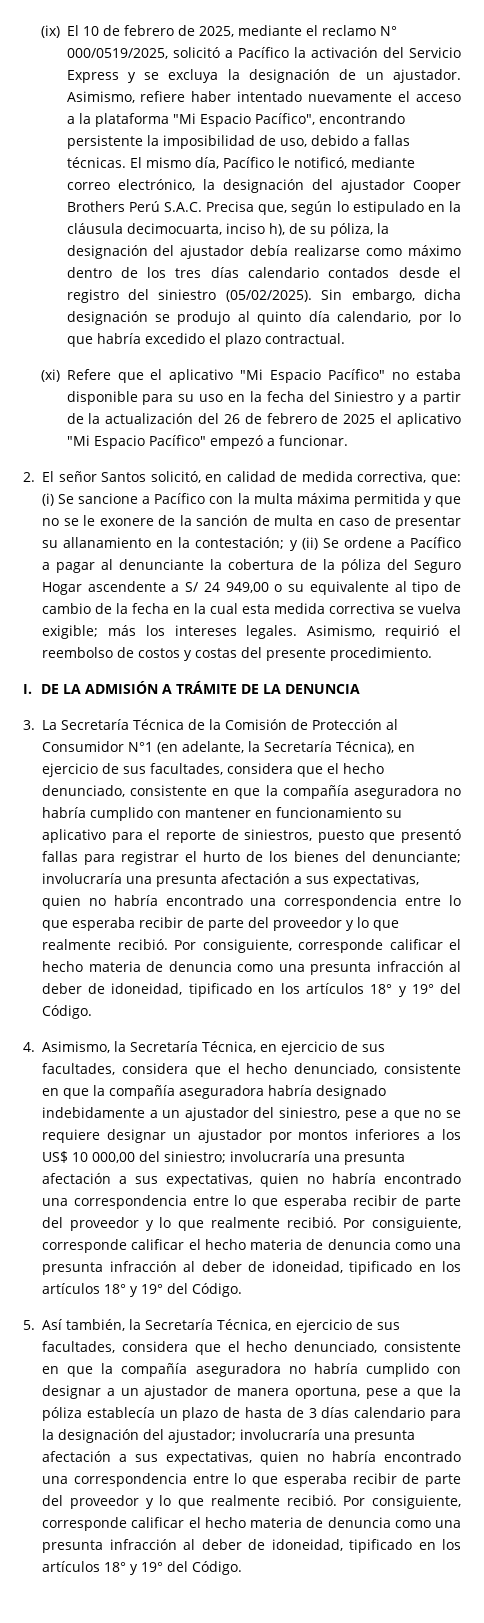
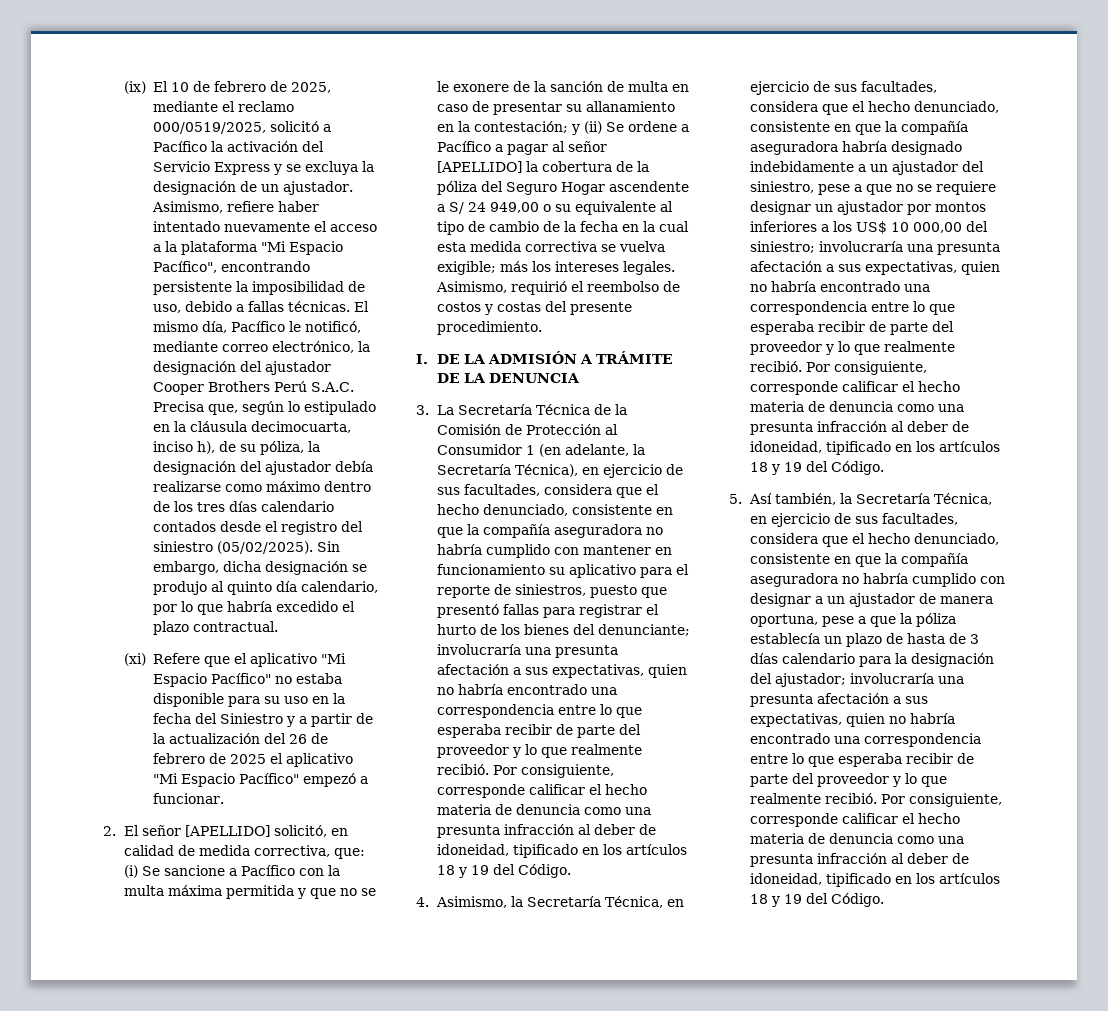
[379,26,397,36] N° -> (294, 106) none
[101,472,147,482] Santos -> [184,825,270,837] [APELLIDO]
[119,559,204,570] denunciante -> [567,141,607,152] [436,161,522,173] señor [APELLIDO]
[128,742,153,752] N°1 -> [525,445,535,455] 1
[370,984,434,997] 18° y 19° -> [436,865,489,878] 18 y 19
[104,1284,163,1297] 18° y 19° -> [749,462,802,475] 18 y 19
[104,1562,163,1575] 18° y 19° -> [749,894,802,907] 18 y 19

